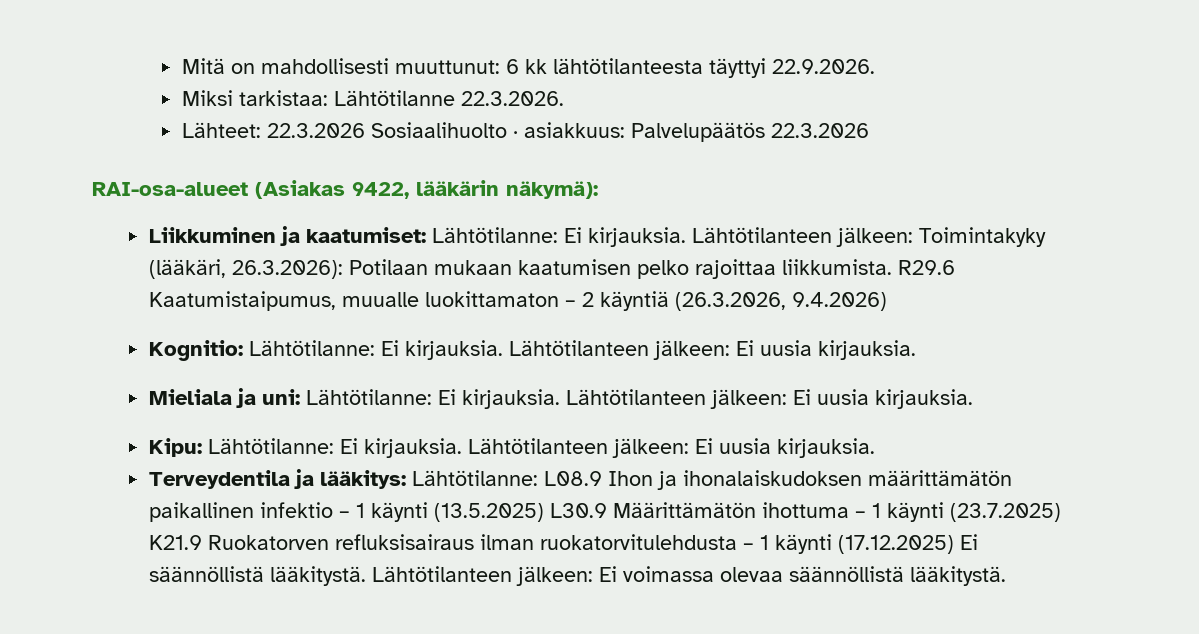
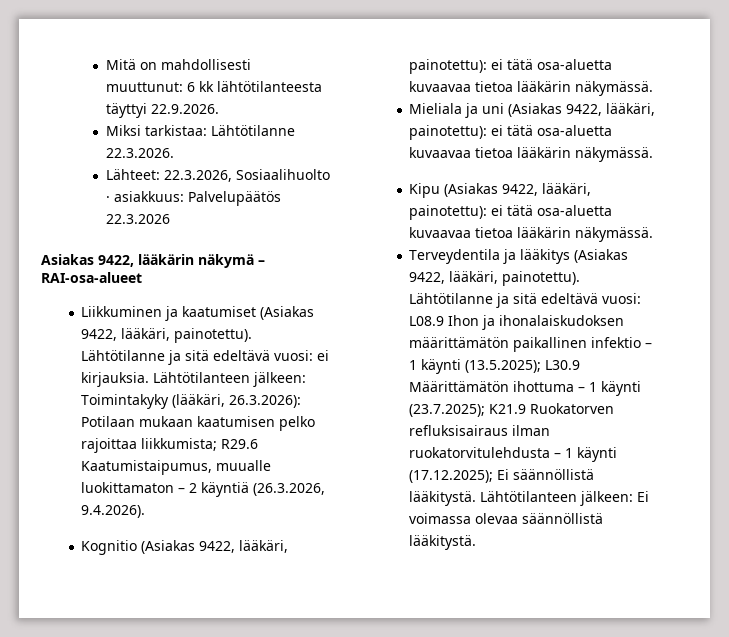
[266,123,365,138] 22.3.2026 -> [163,170,232,182] 22.3.2026,
[92,180,598,199] [148,226,582,246] RAI-osa-alueet (Asiakas 9422, lääkärin näkymä): // Liikkuminen ja kaatumiset: Lähtötilanne: Ei -> [41,254,265,268] [41,272,142,283] [81,306,315,321] [81,328,253,343] [81,350,330,365] Asiakas 9422, lääkärin näkymä – RAI-osa-alueet // Liikkuminen ja kaatumiset (Asiakas 9422, lääkäri, painotettu). Lähtötilanne ja sitä edeltävä vuosi: ei
[781,259,892,275] liikkumista. -> [141,438,218,451] liikkumista;
[791,292,887,311] [148,340,916,361] [148,388,973,409] [148,438,875,458] [148,469,538,489] 9.4.2026) // Kognitio: Lähtötilanne: Ei kirjauksia. Lähtötilanteen jälkeen: Ei uusia kirjauksia. // Mieliala ja uni: Lähtötilanne: Ei kirjauksia. Lähtötilanteen jälkeen: Ei uusia kirjauksia. // Kipu: Lähtötilanne: Ei kirjauksia. Lähtötilanteen jälkeen: Ei uusia kirjauksia. // Terveydentila ja lääkitys: Lähtötilanne: -> [81,505,146,518] [81,540,289,555] [409,59,613,74] [409,81,654,96] [409,103,656,118] [409,125,613,140] [409,147,654,162] [409,183,592,198] [409,205,613,220] [409,227,654,242] [409,249,629,264] [409,271,581,286] [409,293,642,308] 9.4.2026). // Kognitio (Asiakas 9422, lääkäri, painotettu): ei tätä osa-aluetta kuvaavaa tietoa lääkärin näkymässä. // Mieliala ja uni (Asiakas 9422, lääkäri, painotettu): ei tätä osa-aluetta kuvaavaa tietoa lääkärin näkymässä. // Kipu (Asiakas 9422, lääkäri, painotettu): ei tätä osa-aluetta kuvaavaa tietoa lääkärin näkymässä. // Terveydentila ja lääkitys (Asiakas 9422, lääkäri, painotettu). Lähtötilanne ja sitä edeltävä vuosi:
[433,503,544,522] (13.5.2025) -> [465,360,542,373] (13.5.2025);
[949,503,1061,522] (23.7.2025) -> [409,404,486,417] (23.7.2025);
[837,535,954,554] (17.12.2025) -> [409,470,494,483] (17.12.2025);

